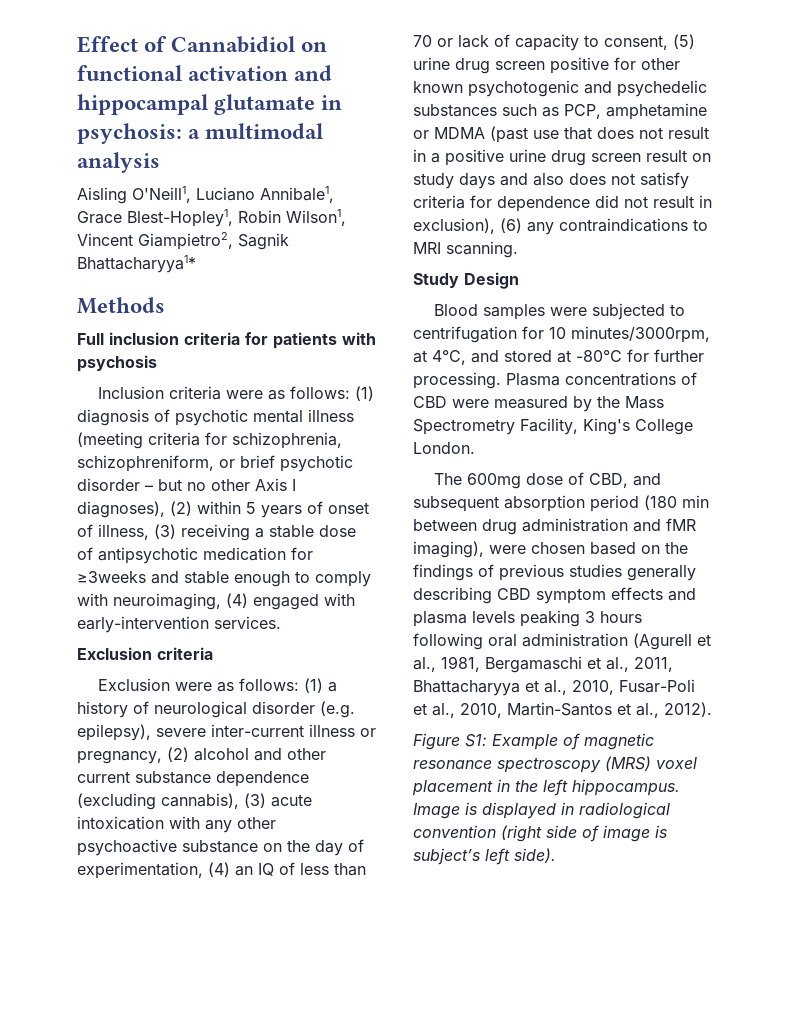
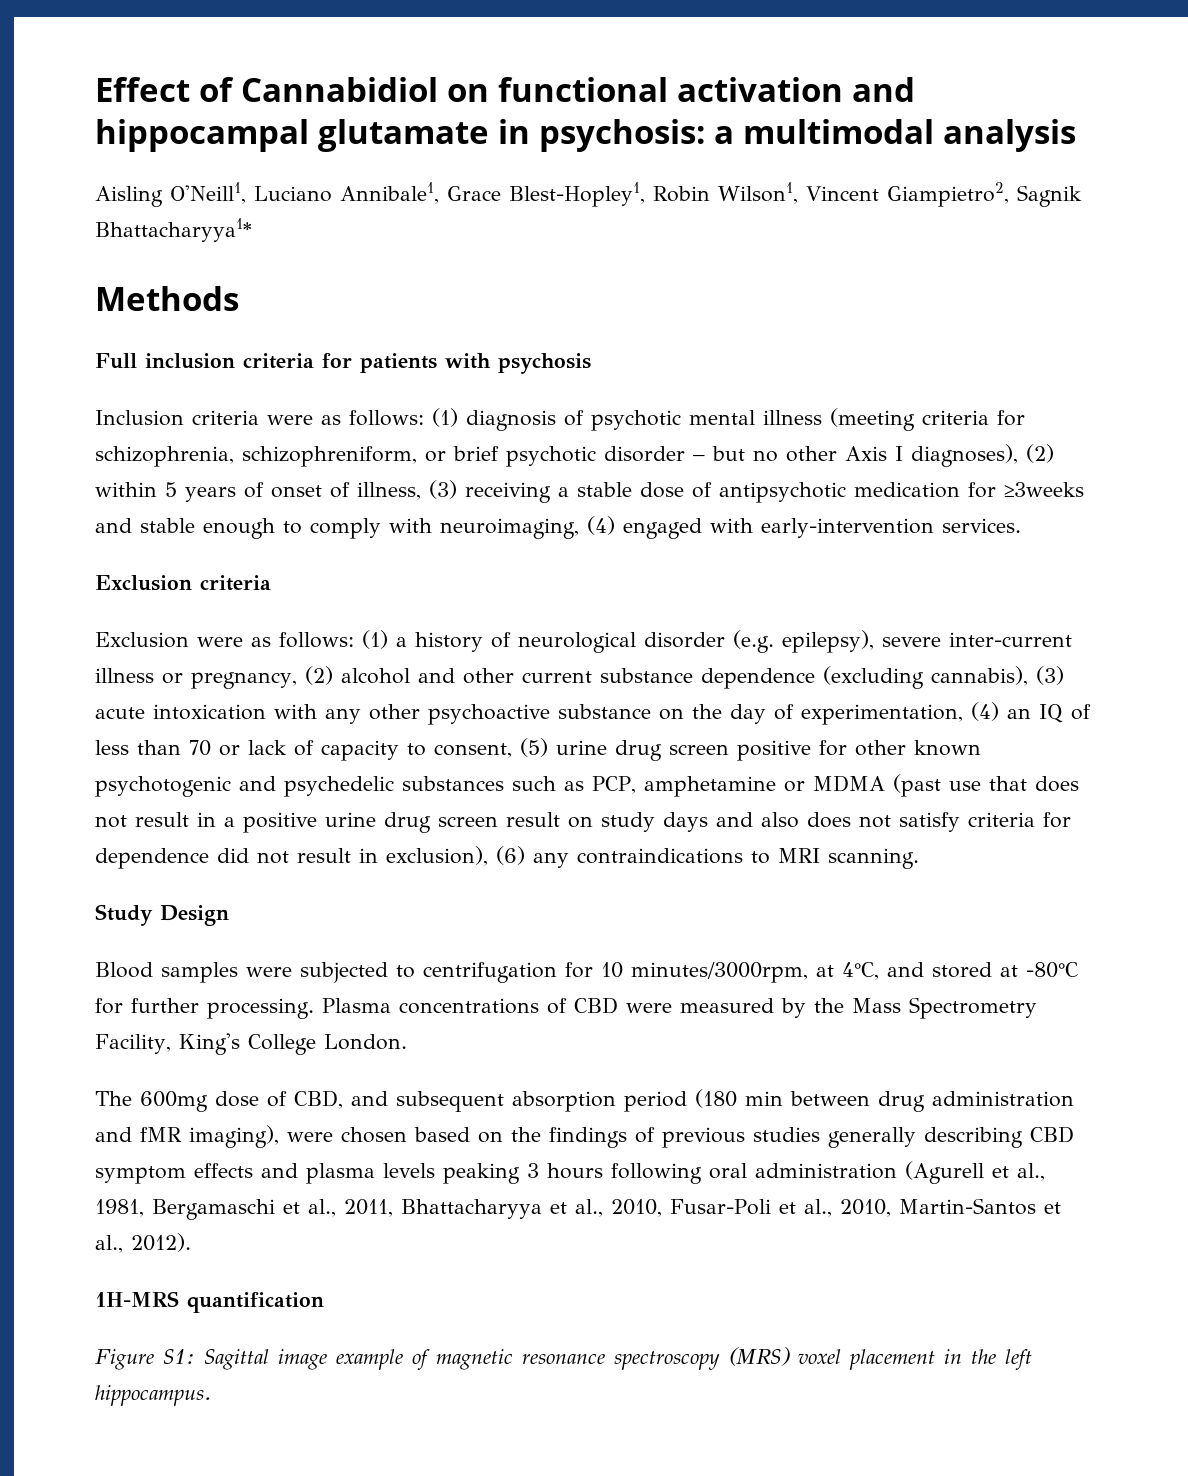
(712, 709) none -> [95,1291,324,1313] // 1H-MRS quantification
[492,734,558,750] Example -> [204,1349,403,1370] Sagittal image example
[413,802,670,819] [413,825,667,842] [413,848,556,865] Image is displayed in radiological convention (right side of image is subject’s left side). -> (211, 1395) none

